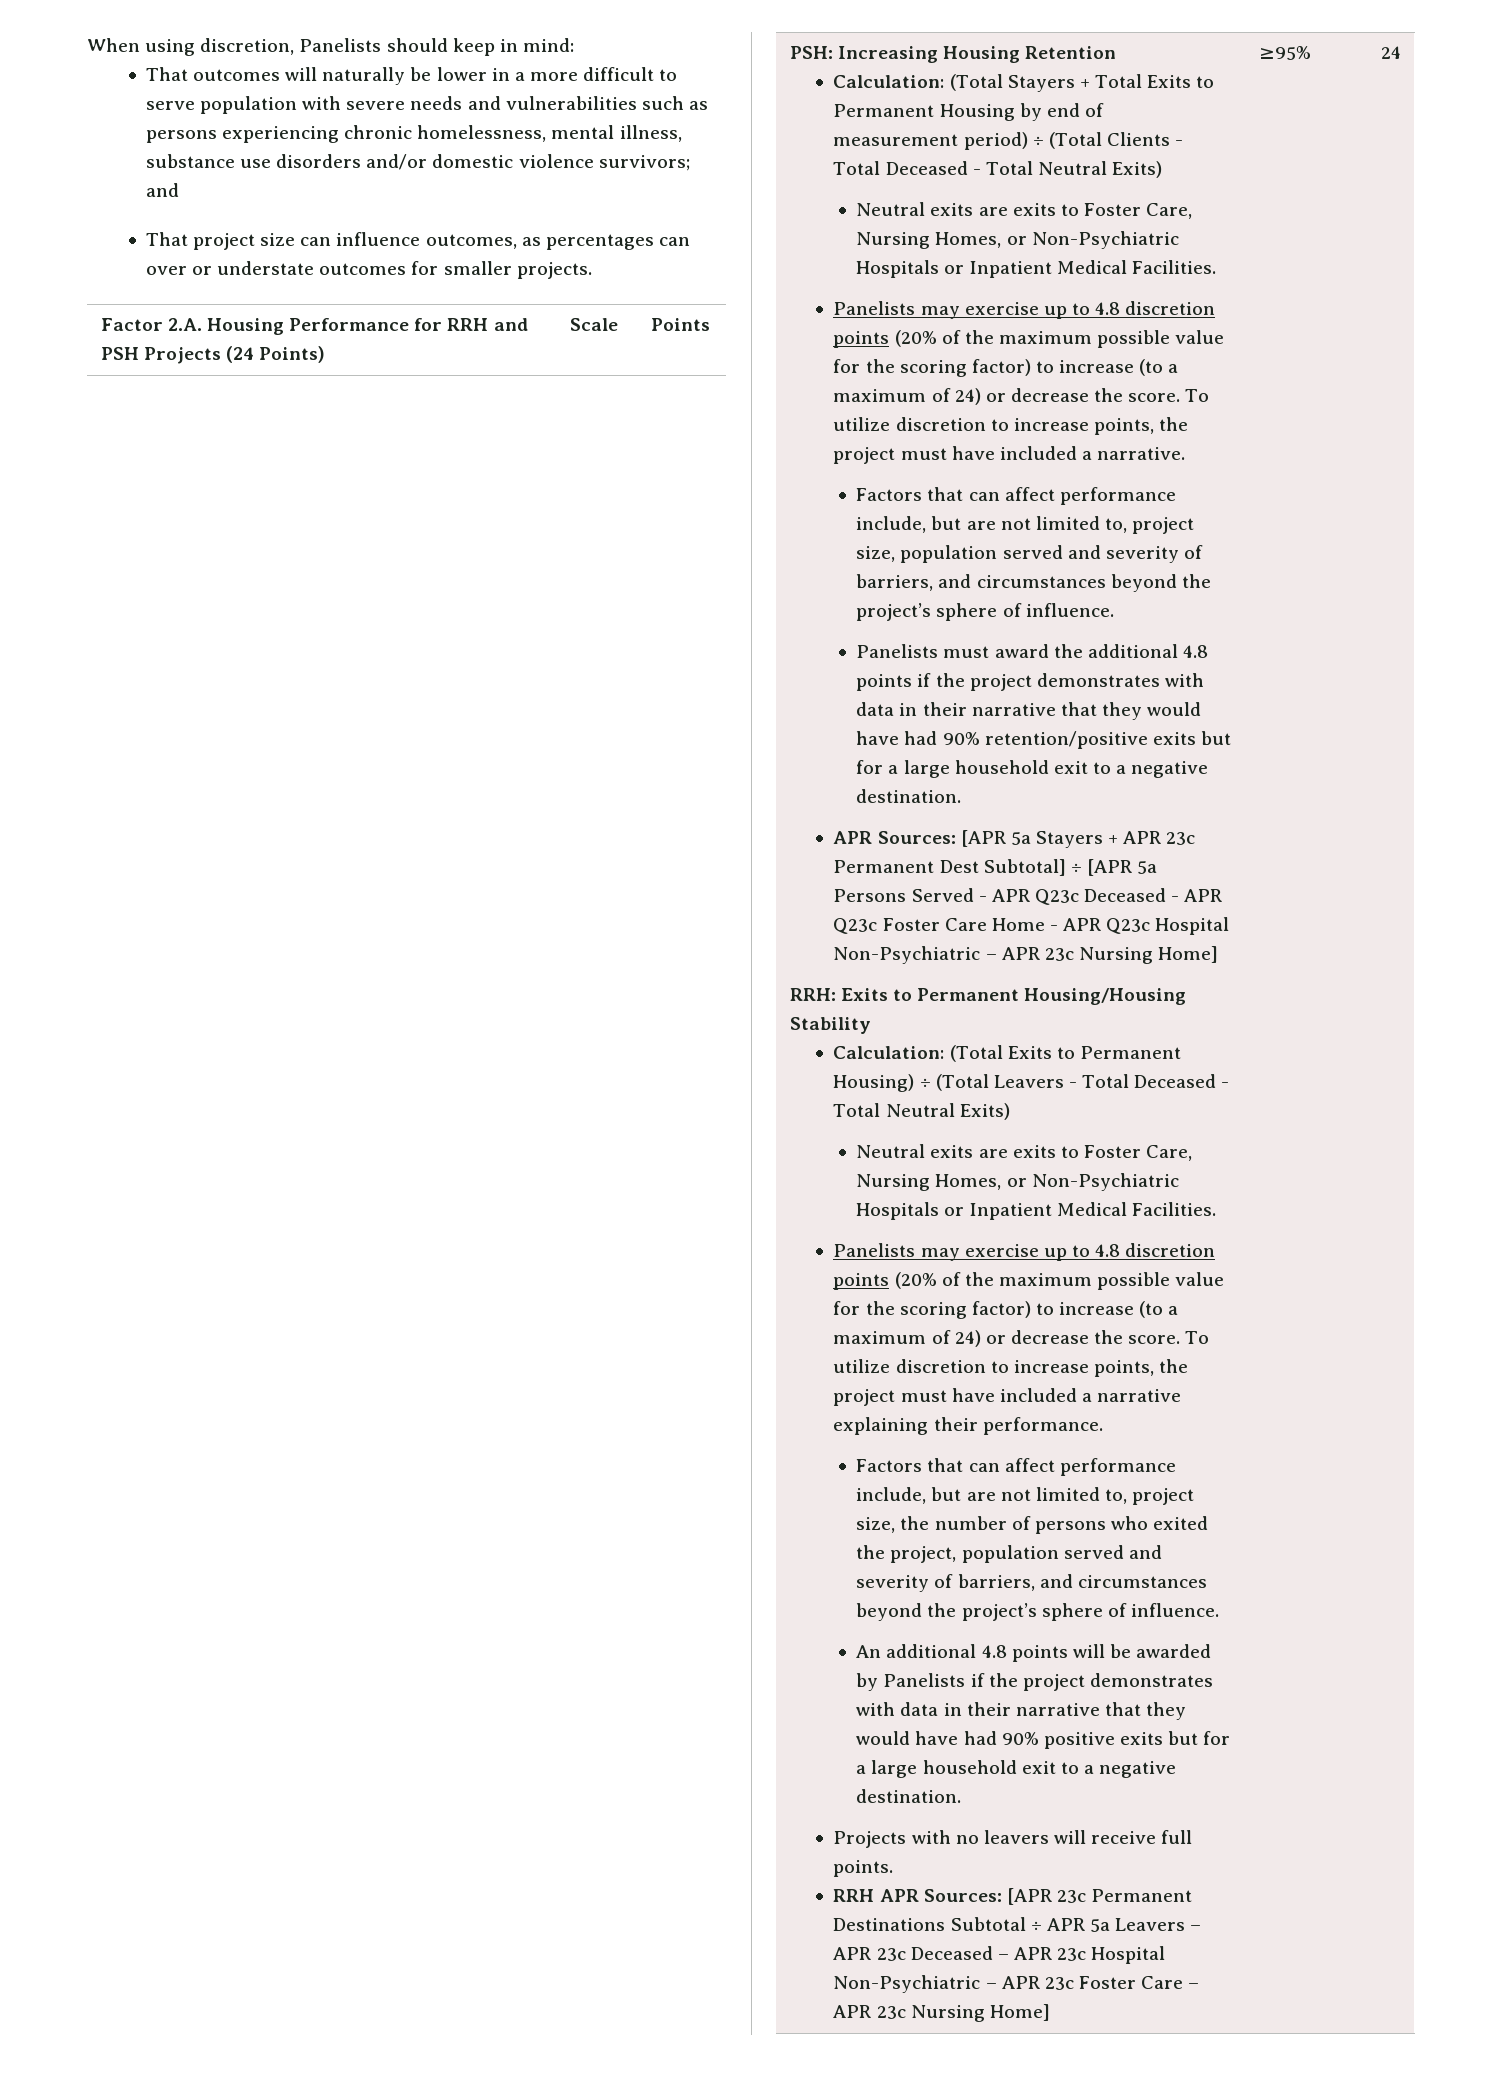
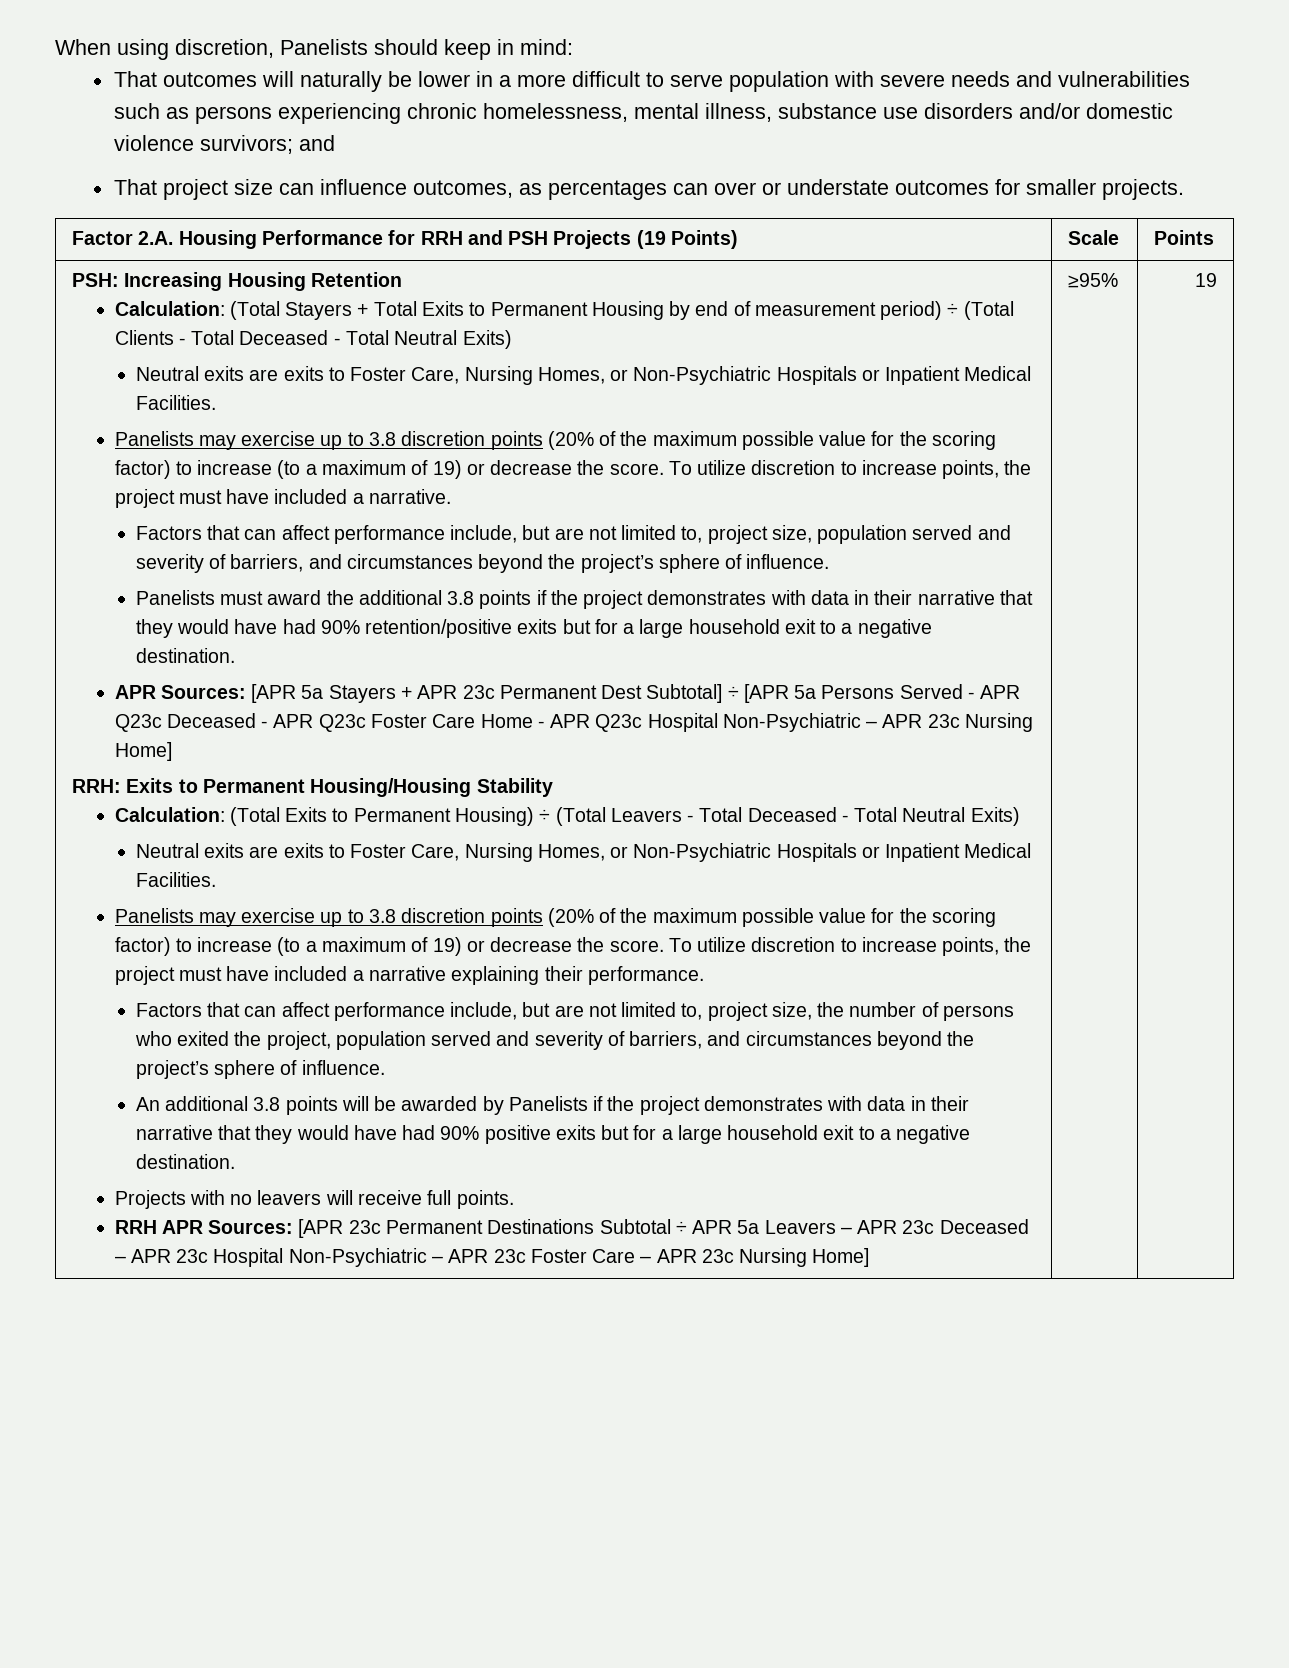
[226,346,255,363] (24 -> [636,230,666,249] (19
[1095,302,1121,315] 4.8 -> [369,432,397,446] 3.8
[954,388,981,405] 24) -> [432,460,462,479] 19)
[1182,645,1208,658] 4.8 -> [447,591,475,605] 3.8
[1095,1244,1121,1257] 4.8 -> [369,909,397,923] 3.8
[954,1330,981,1347] 24) -> [432,937,462,956] 19)
[981,1645,1007,1658] 4.8 -> [253,1097,281,1111] 3.8
[1381,46,1402,59] 24 -> [1194,273,1217,287] 19

